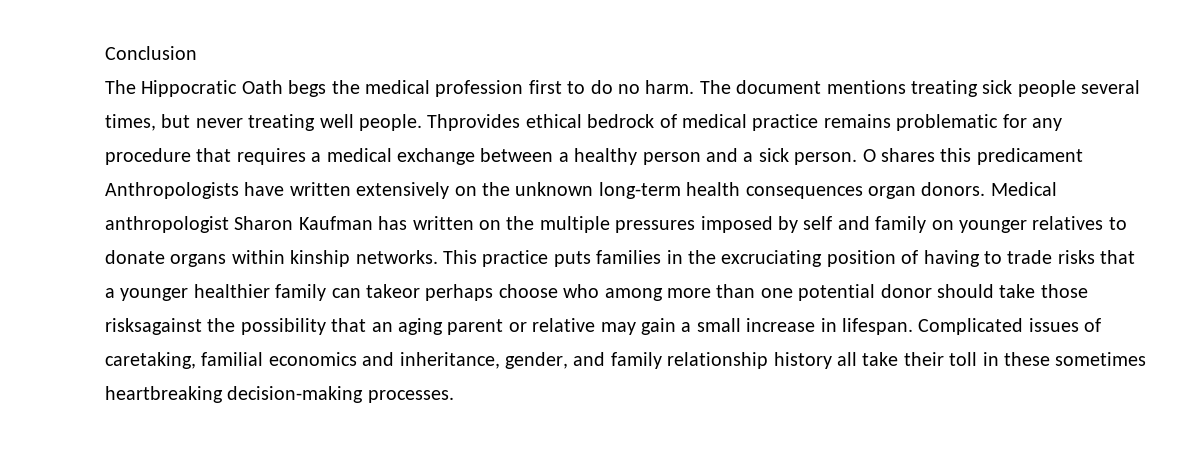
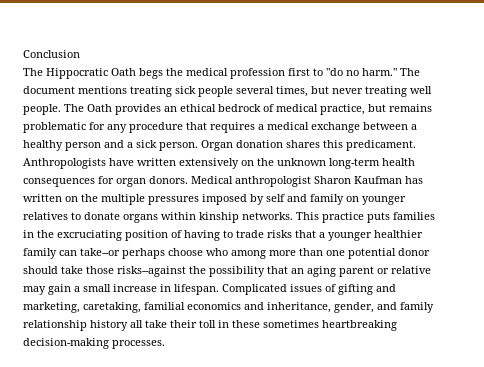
[590,80,695,94] do no harm. -> [326,68,397,76] "do no harm."
[427,114,521,131] Thprovides -> [64,104,177,115] The Oath provides an
[752,114,819,131] practice -> [320,104,386,115] practice, but
[862,149,876,162] O -> [201,140,283,151] Organ donation
[976,148,1083,165] predicament -> [346,140,416,151] predicament.
(863, 192) none -> [98,176,114,184] for
[366,284,420,298] takeor -> [80,248,120,256] take--or
[105,318,202,335] risksagainst -> [117,266,186,277] risks--against
(1102, 325) none -> [338,284,396,295] [23,302,80,313] gifting and marketing,

